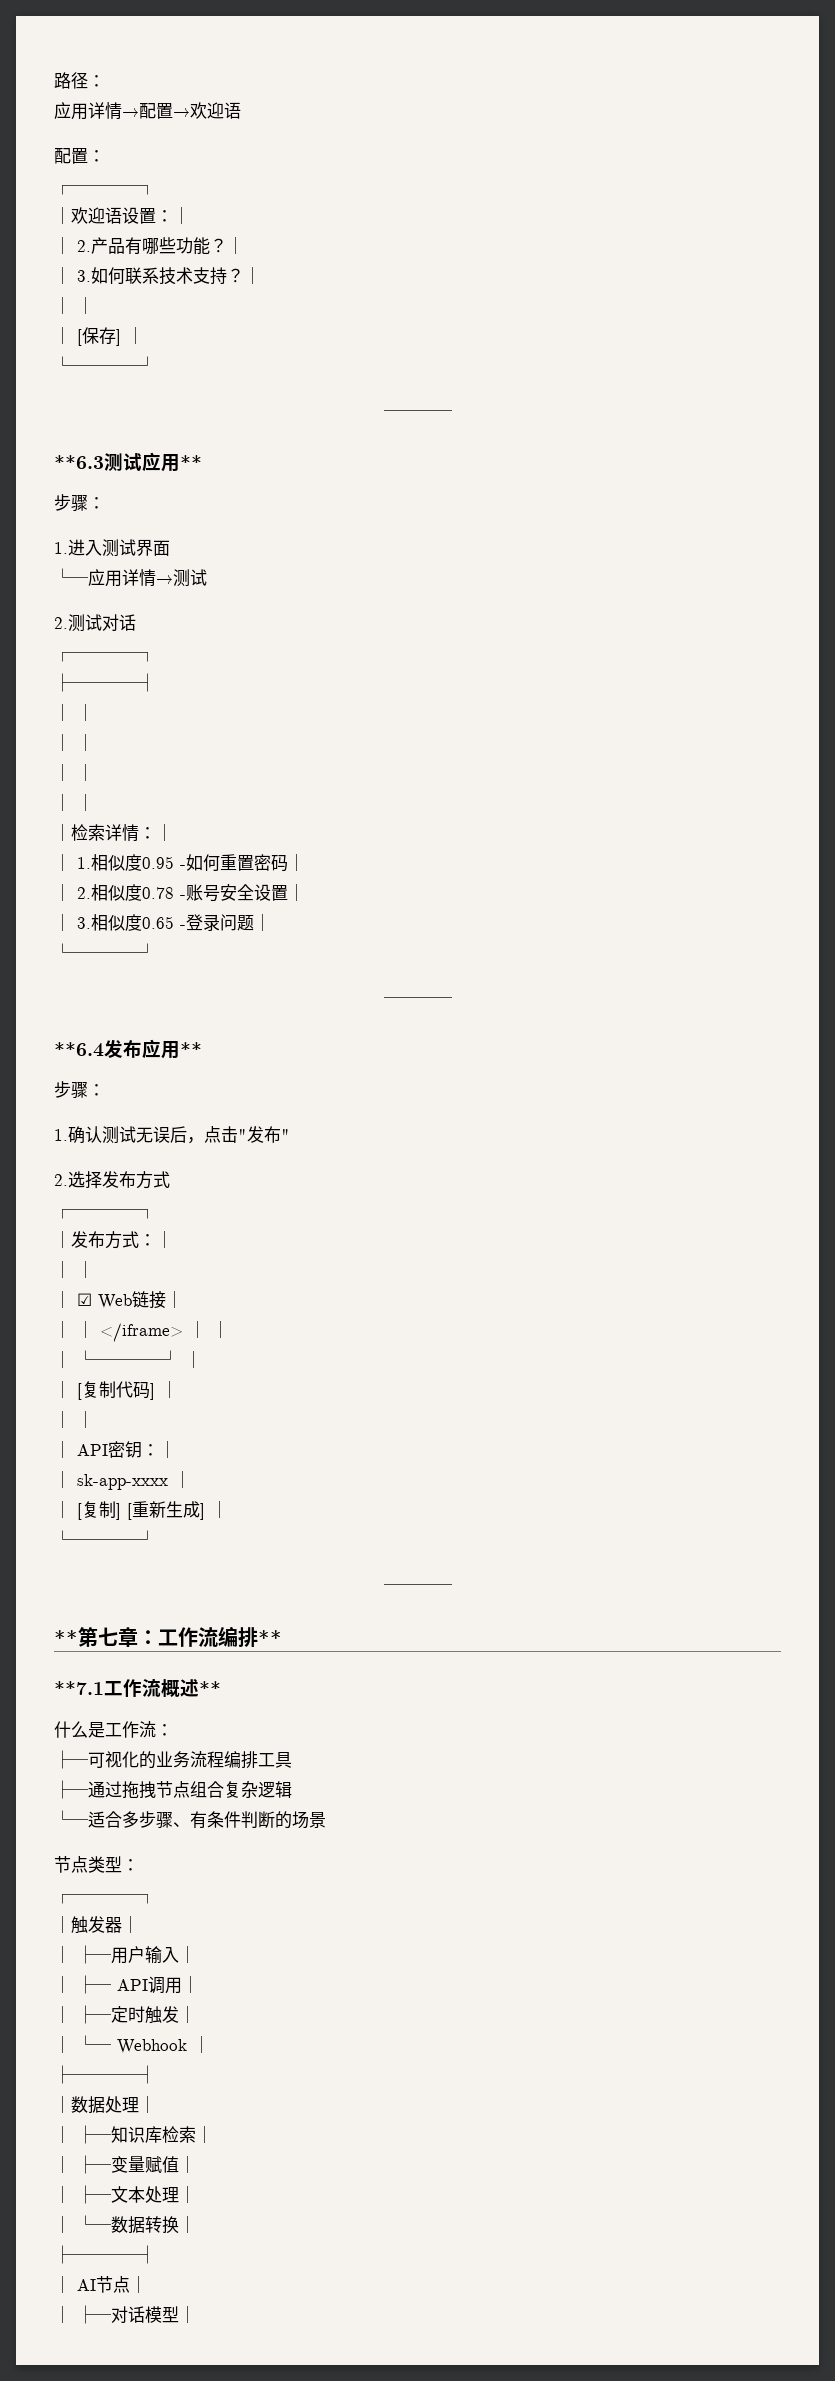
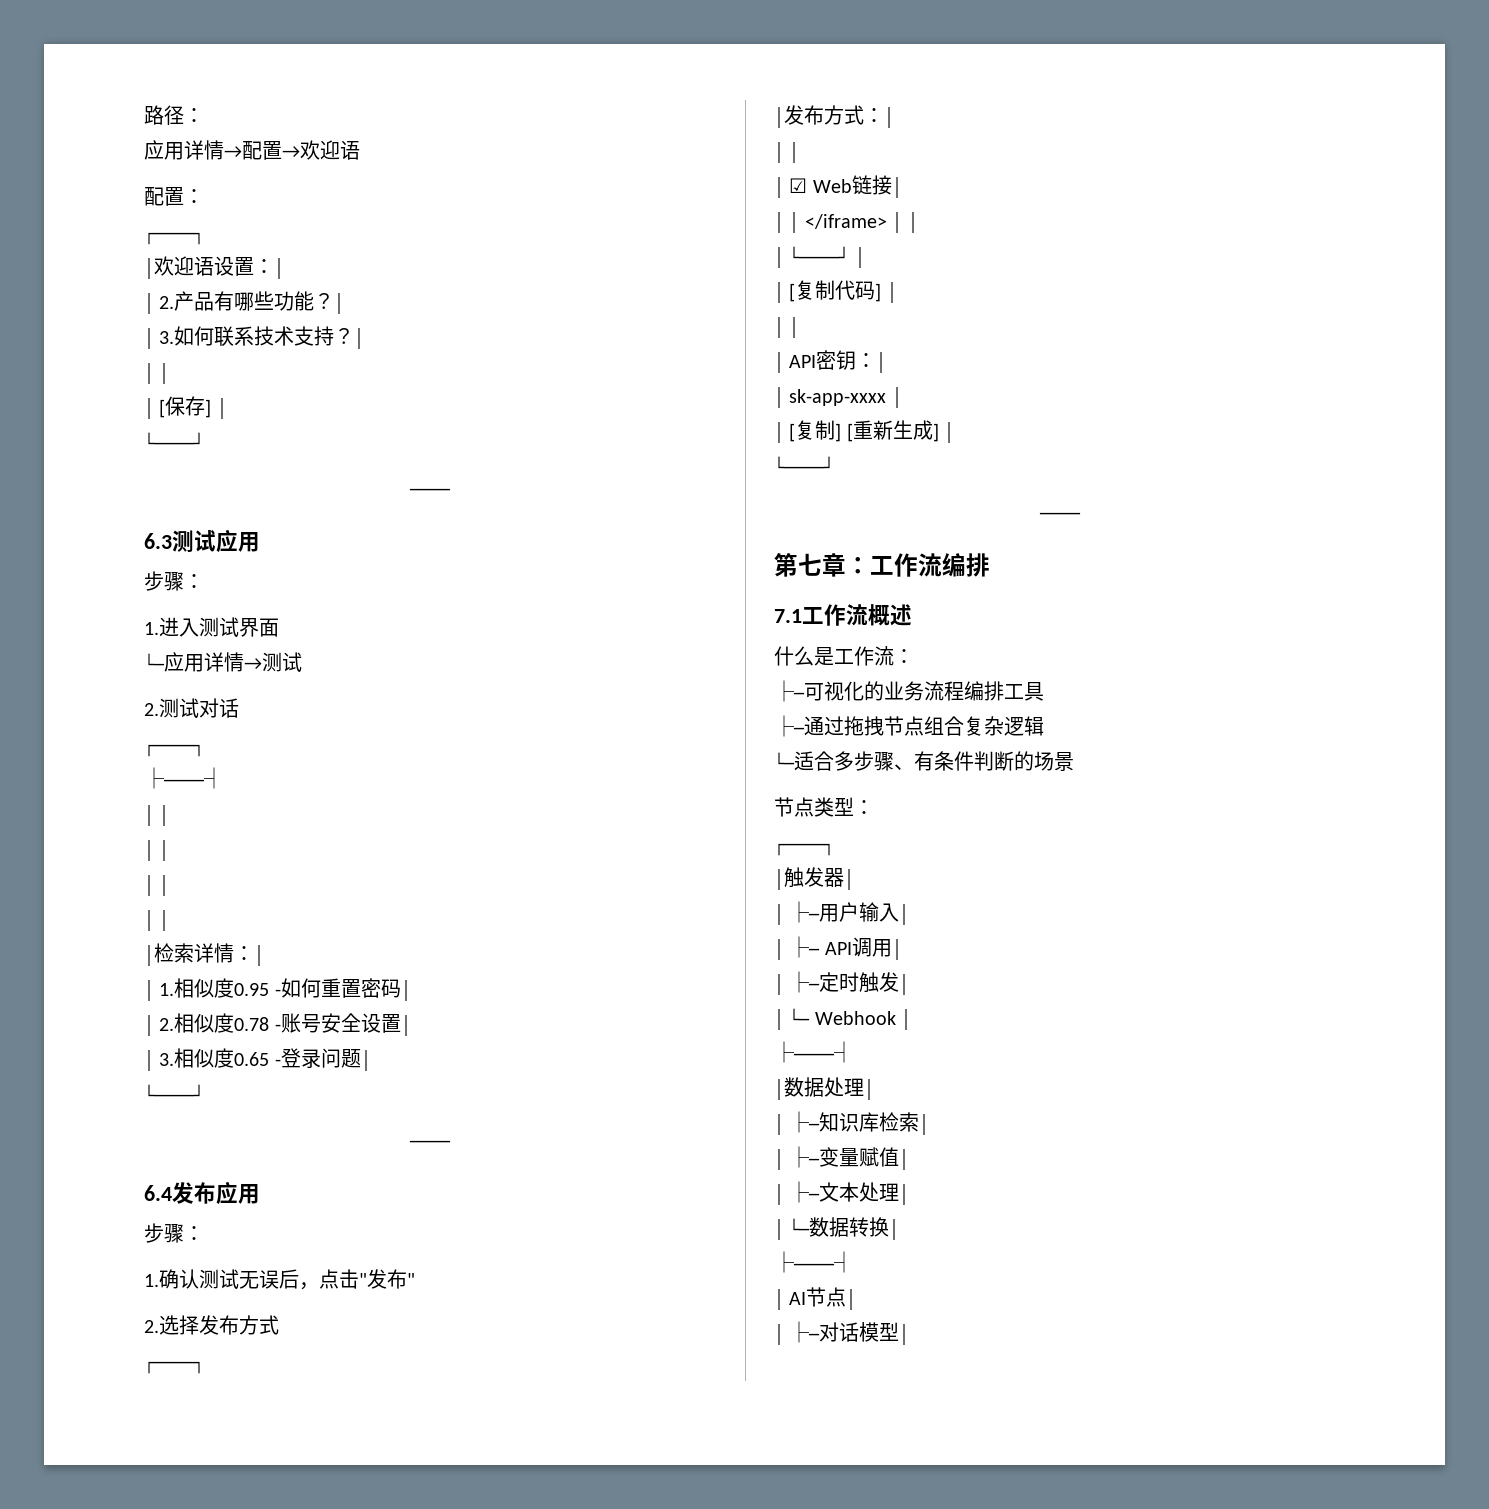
[54,455,104,469] **6.3 -> [144,533,172,549] 6.3
[180,455,202,469] ** -> (260, 542) none
[54,1042,104,1057] **6.4 -> [144,1185,172,1201] 6.4
[180,1042,202,1056] ** -> (260, 1194) none
[54,1630,78,1645] ** -> (1081, 515) none
[258,1630,282,1645] [54,1681,104,1695] ** // **7.1 -> [774,609,802,623] // 7.1
[199,1681,221,1695] ** -> (912, 615) none

